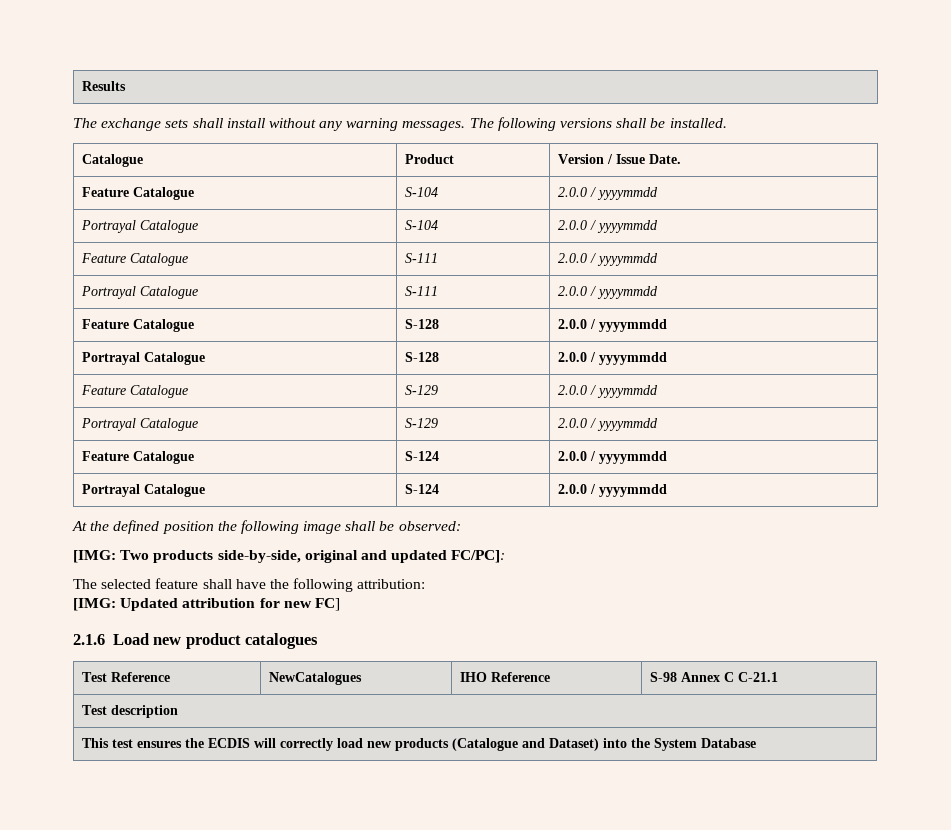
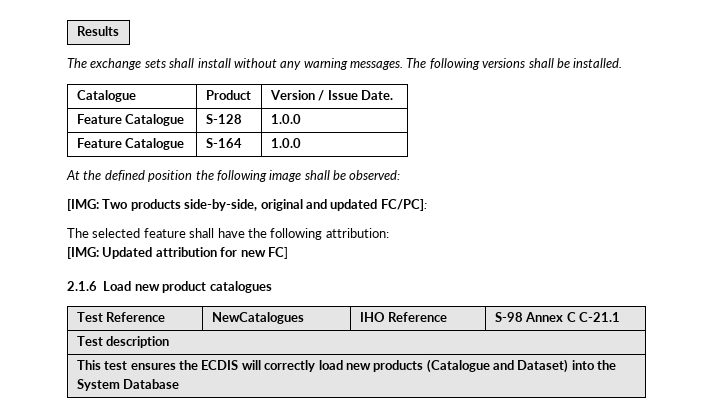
[404,187,438,197] [557,187,658,200] [80,220,198,233] [404,220,438,230] [557,220,658,233] [80,253,188,266] [404,253,438,263] [557,253,658,266] [80,286,198,299] [404,286,438,296] [557,286,658,299] [81,319,194,332] [404,319,439,329] [557,319,667,332] [81,352,205,365] [404,352,439,362] [557,352,667,365] [80,385,188,398] [404,385,438,395] [557,385,658,398] [80,418,198,431] [404,418,438,428] [557,418,658,431] [81,451,194,464] [404,451,439,461] [557,451,667,464] [81,484,205,497] [404,484,439,494] [557,484,667,497] S-104 | 2.0.0 / yyyymmdd // Portrayal Catalogue | S-104 | 2.0.0 / yyyymmdd // Feature Catalogue | S-111 | 2.0.0 / yyyymmdd // Portrayal Catalogue | S-111 | 2.0.0 / yyyymmdd // Feature Catalogue | S-128 | 2.0.0 / yyyymmdd // Portrayal Catalogue | S-128 | 2.0.0 / yyyymmdd // Feature Catalogue | S-129 | 2.0.0 / yyyymmdd // Portrayal Catalogue | S-129 | 2.0.0 / yyyymmdd // Feature Catalogue | S-124 | 2.0.0 / yyyymmdd // Portrayal Catalogue | S-124 | 2.0.0 / yyyymmdd -> [205,114,242,124] [270,114,301,124] [76,138,185,150] [205,138,242,148] [270,138,301,148] S-128 | 1.0.0 // Feature Catalogue | S-164 | 1.0.0

